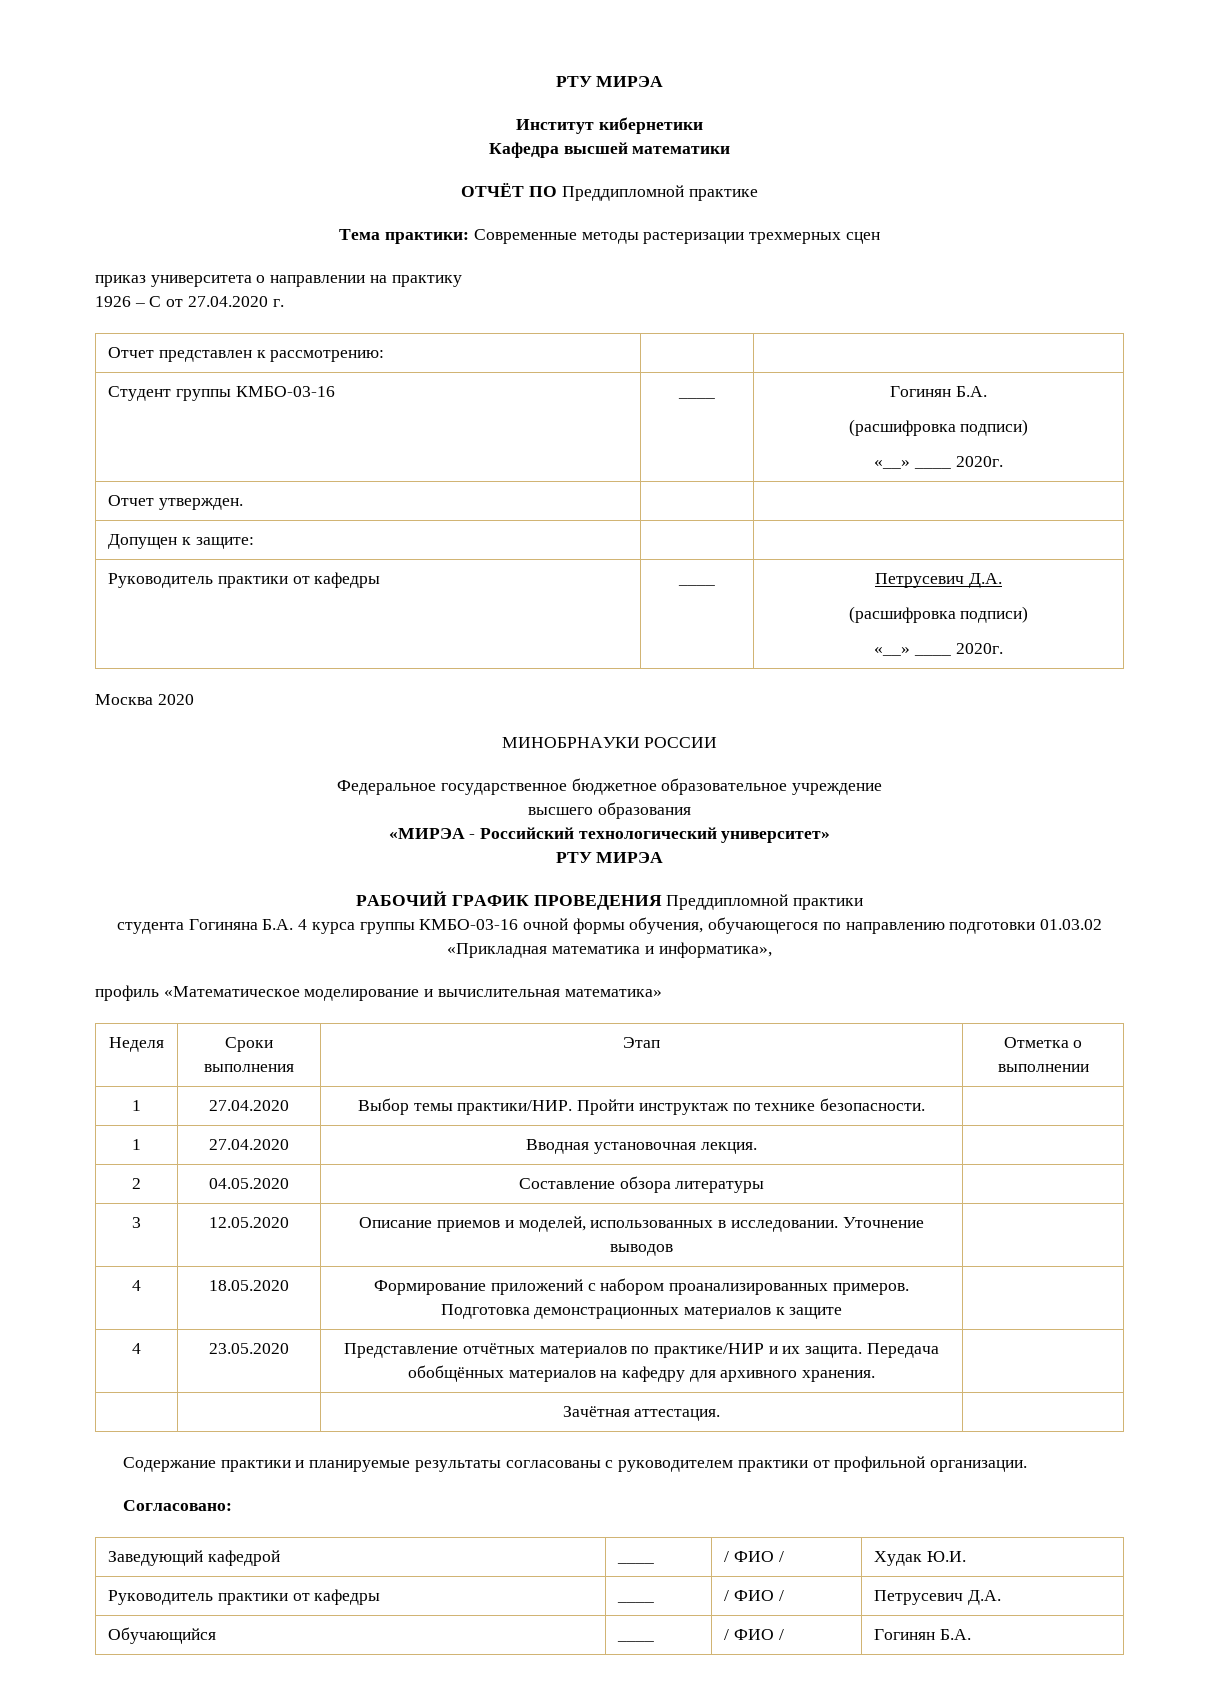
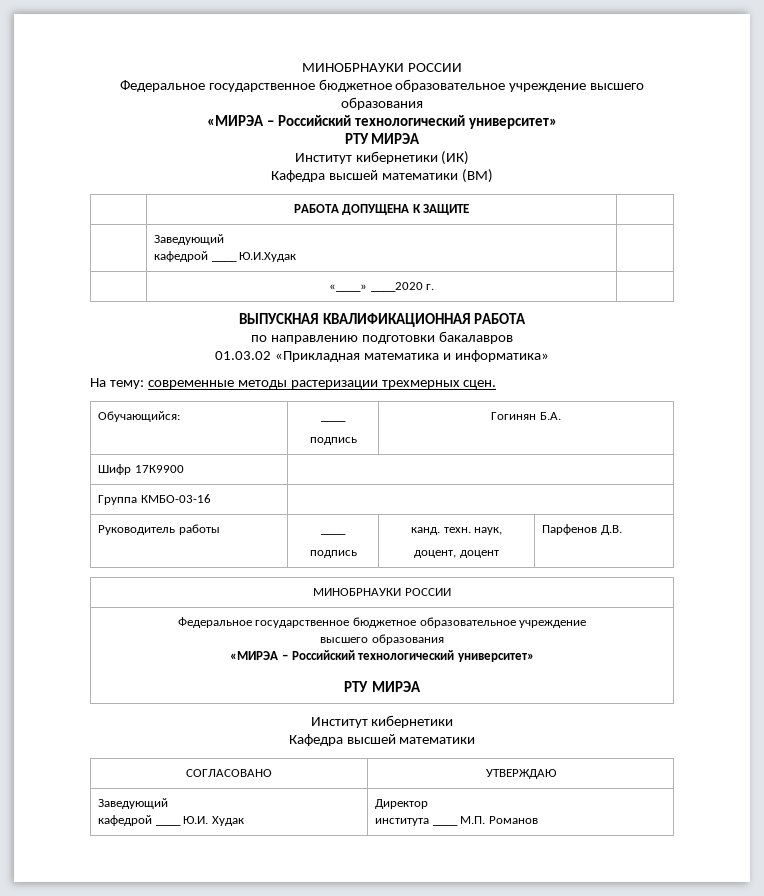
[555,76,664,87] [516,117,703,134] [488,142,731,158] [461,183,758,201] [339,229,880,244] [95,275,462,287] [95,296,284,307] [108,347,385,362] [108,386,335,401] [678,397,715,399] [890,386,987,397] [848,419,1029,436] [874,460,951,469] [955,456,1003,467] [108,495,243,510] [108,534,254,549] [108,572,381,588] [678,584,715,586] [875,573,1002,588] [848,606,1029,623] [874,647,951,656] [955,643,1003,654] [95,694,194,705] [501,737,718,748] [337,778,882,795] [528,802,691,819] [388,827,831,843] [555,852,664,863] [356,891,863,910] [116,917,819,934] РТУ МИРЭА // Институт кибернетики // Кафедра высшей математики // ОТЧЁТ ПО Преддипломной практике // Тема практики: Современные методы растеризации трехмерных сцен // приказ университета о направлении на практику // 1926 – С от 27.04.2020 г. // Отчет представлен к рассмотрению: | | // Студент группы КМБО-03-16 | ____ | Гогинян Б.А. // (расшифровка подписи) // «__» ____ 2020г. // Отчет утвержден. | | // Допущен к защите: | | // Руководитель практики от кафедры | ____ | Петрусевич Д.А. // (расшифровка подписи) // «__» ____ 2020г. // Москва 2020 // МИНОБРНАУКИ РОССИИ // Федеральное государственное бюджетное образовательное учреждение // высшего образования // «МИРЭА - Российский технологический университет» // РТУ МИРЭА // РАБОЧИЙ ГРАФИК ПРОВЕДЕНИЯ Преддипломной практики // студента Гогиняна Б.А. 4 курса группы КМБО-03-16 очной формы обучения, обучающегося -> [302,63,462,72] [119,79,645,92] [341,97,423,110] [207,115,557,129] [344,133,421,144] [294,151,470,165] [271,169,493,183] [293,204,470,215] [154,234,225,245] [154,251,297,262] [328,282,435,292] [238,313,527,327] МИНОБРНАУКИ РОССИИ // Федеральное государственное бюджетное образовательное учреждение высшего образования // «МИРЭА – Российский технологический университет» // РТУ МИРЭА // Институт кибернетики (ИК) // Кафедра высшей математики (ВМ) // | РАБОТА ДОПУЩЕНА К ЗАЩИТЕ | // | Заведующий // кафедрой ____ Ю.И.Худак | // | «____» ____2020 г. | // ВЫПУСКНАЯ КВАЛИФИКАЦИОННАЯ РАБОТА //
(1036, 928) none -> [438,331,513,344] бакалавров //
[658,942,772,958] [95,985,662,1001] [109,1037,164,1052] [225,1037,273,1052] [204,1064,294,1072] [623,1037,660,1048] [1003,1037,1083,1048] [997,1064,1089,1072] [132,1100,141,1111] [209,1100,289,1111] [357,1098,926,1115] [132,1139,141,1150] [209,1139,289,1150] [526,1139,757,1154] [132,1178,141,1189] [209,1178,289,1189] [518,1176,765,1193] [132,1217,141,1228] [209,1217,289,1228] [359,1216,924,1232] [610,1244,673,1256] [132,1280,141,1291] [209,1280,289,1291] [374,1278,909,1295] [440,1304,843,1319] [132,1343,141,1354] [209,1343,289,1354] [344,1343,939,1358] [407,1365,876,1382] [562,1406,721,1421] [123,1456,1028,1472] [123,1500,233,1511] [108,1550,280,1566] [617,1562,655,1564] [724,1551,784,1562] [874,1551,966,1566] [108,1589,381,1605] [617,1601,655,1603] [724,1590,784,1601] [874,1590,1001,1605] [108,1627,217,1644] [617,1640,655,1642] [724,1629,784,1640] [874,1629,971,1640] информатика», // профиль «Математическое моделирование и вычислительная математика» // Неделя | Сроки выполнения | Этап | Отметка о выполнении // 1 | 27.04.2020 | Выбор темы практики/НИР. Пройти инструктаж по технике безопасности. | // 1 | 27.04.2020 | Вводная установочная лекция. | // 2 | 04.05.2020 | Составление обзора литературы | // 3 | 12.05.2020 | Описание приемов и моделей, использованных в исследовании. Уточнение выводов | // 4 | 18.05.2020 | Формирование приложений с набором проанализированных примеров. Подготовка демонстрационных материалов к защите | // 4 | 23.05.2020 | Представление отчётных материалов по практике/НИР и их защита. Передача обобщённых материалов на кафедру для архивного хранения. | // | | Зачётная аттестация. | // Содержание практики и планируемые результаты согласованы с руководителем практики от профильной организации. // Согласовано: // Заведующий кафедрой | ____ | / ФИО / | Худак Ю.И. // Руководитель практики от кафедры | ____ | / ФИО / | Петрусевич Д.А. // Обучающийся | ____ | / ФИО / | Гогинян Б.А. -> [454,350,549,362] [90,378,497,389] [98,411,181,422] [321,420,346,422] [309,437,357,445] [491,412,561,420] [98,464,184,475] [98,494,211,505] [98,524,220,535] [321,533,346,535] [309,550,357,558] [410,527,503,535] [414,550,499,558] [542,524,622,535] [313,588,451,596] [177,617,587,628] [320,634,444,645] [230,650,534,662] [344,681,421,692] [310,715,454,728] [288,734,476,746] [186,769,272,777] [485,769,557,779] [98,798,169,809] [98,815,181,826] [183,816,244,826] [375,799,429,809] [375,818,458,826] [460,816,538,824] информатика» // На тему: современные методы растеризации трехмерных сцен. // Обучающийся: | ____ // подпись | Гогинян Б.А. // Шифр 17К9900 | // Группа КМБО-03-16 | // Руководитель работы | ____ // подпись | канд. техн. наук, // доцент, доцент | Парфенов Д.В. // МИНОБРНАУКИ РОССИИ // Федеральное государственное бюджетное образовательное учреждение // высшего образования // «МИРЭА – Российский технологический университет» // РТУ МИРЭА // Институт кибернетики // Кафедра высшей математики // СОГЛАСОВАНО | УТВЕРЖДАЮ // Заведующий // кафедрой ____ Ю.И. Худак | Директор // института ____ М.П. Романов

